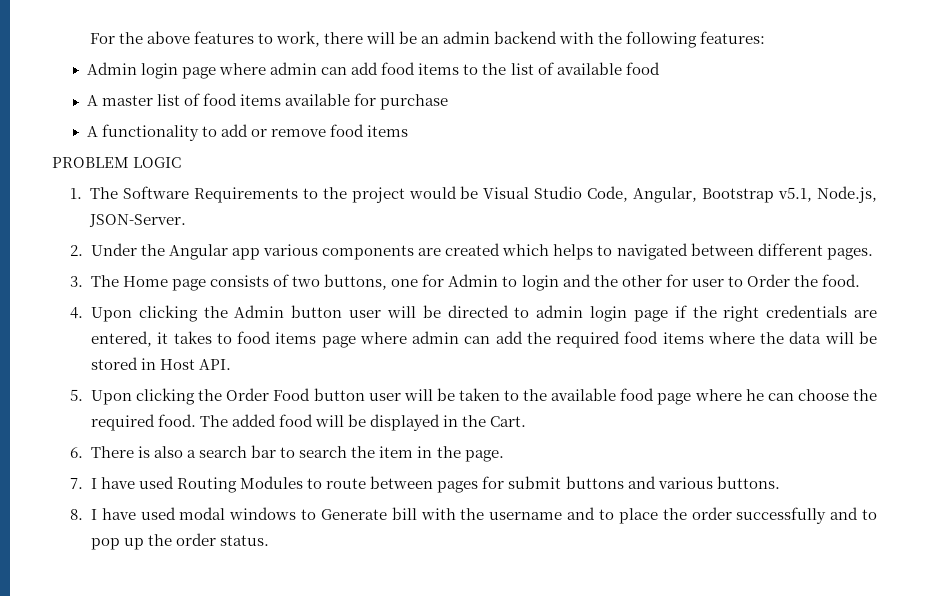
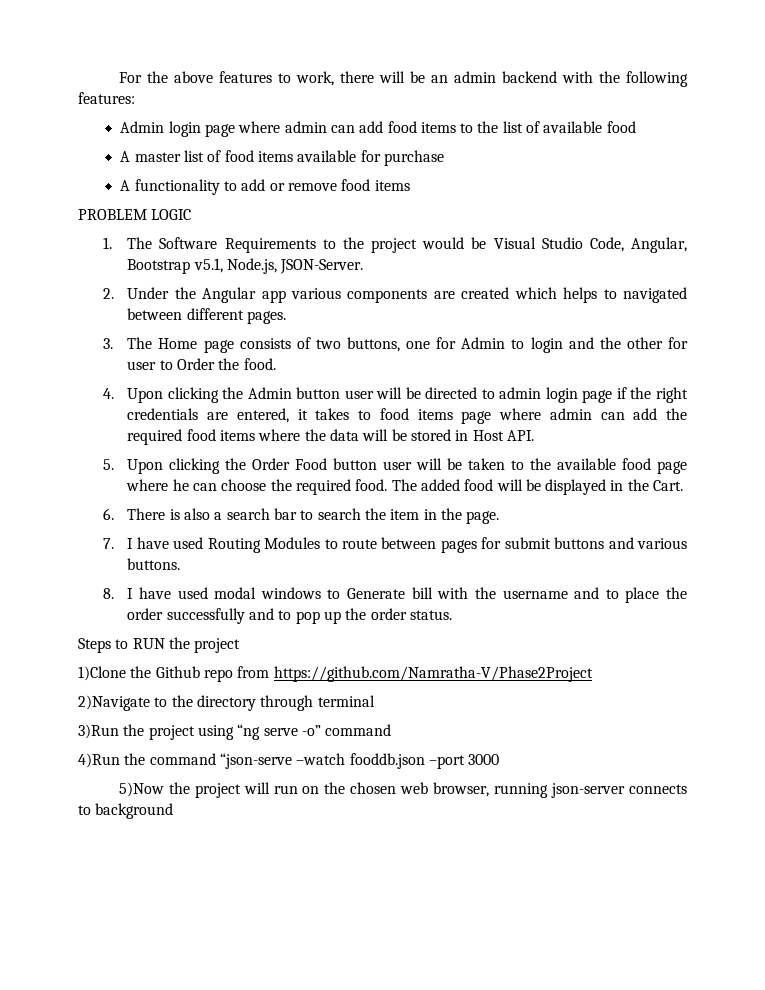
(270, 540) none -> [78,637,241,653] [78,666,593,682] [78,695,375,711] [78,724,392,740] [78,753,500,769] [118,782,687,798] [78,803,174,819] // Steps to RUN the project // 1)Clone the Github repo from https://github.com/Namratha-V/Phase2Project // 2)Navigate to the directory through terminal // 3)Run the project using “ng serve -o” command // 4)Run the command “json-serve –watch fooddb.json –port 3000 // 5)Now the project will run on the chosen web browser, running json-server connects to background

